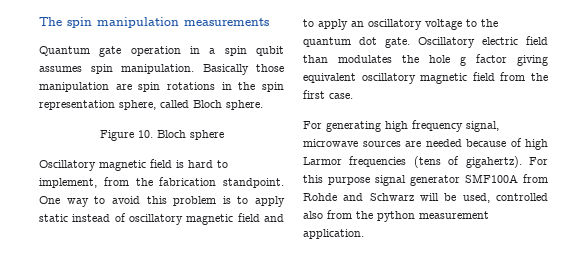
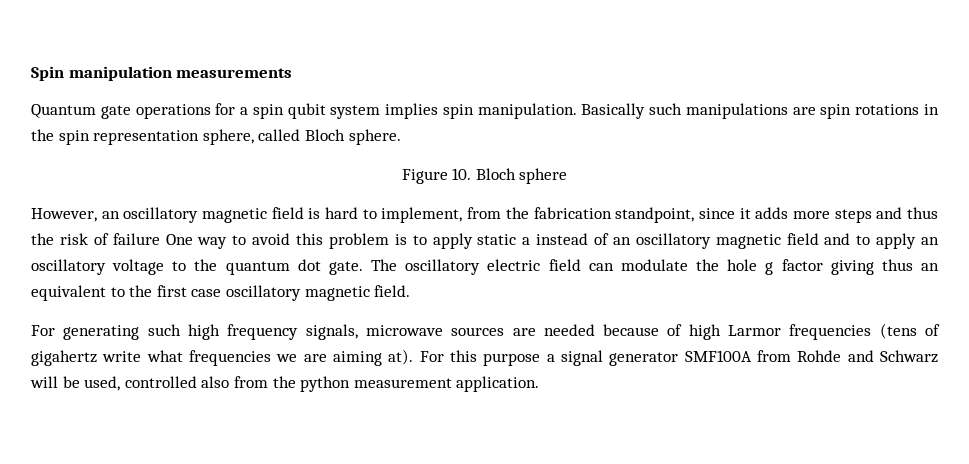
[39,17,92,28] The spin -> [31,66,64,81] Spin
[130,46,200,56] operation in -> [135,103,236,119] operations for
[39,66,82,72] assumes -> [330,103,439,119] system implies
[256,64,284,72] [39,82,109,92] those manipulation -> [649,103,788,119] such manipulations
[39,160,96,171] Oscillatory -> [31,207,199,223] However, an oscillatory
[223,178,284,188] standpoint. -> [615,207,939,223] [31,233,160,245] standpoint, since it adds more steps and thus the risk of failure
(68, 218) none -> [522,237,531,245] a
(126, 217) none -> [612,237,631,245] an
[418,36,548,48] [303,55,392,63] Oscillatory electric field than modulates -> [371,259,688,275] The oscillatory electric field can modulate
[303,72,548,84] [303,90,353,99] equivalent oscillatory magnetic field from the first case. -> [881,259,939,271] [31,285,411,301] thus an equivalent to the first case oscillatory magnetic field.
(381, 126) none -> [147,324,181,336] such
[466,121,499,132] signal, -> [305,324,358,340] signals,
[465,156,522,168] gigahertz). -> [31,349,414,366] gigahertz write what frequencies we are aiming at).
(370, 181) none -> [546,354,555,362] a

